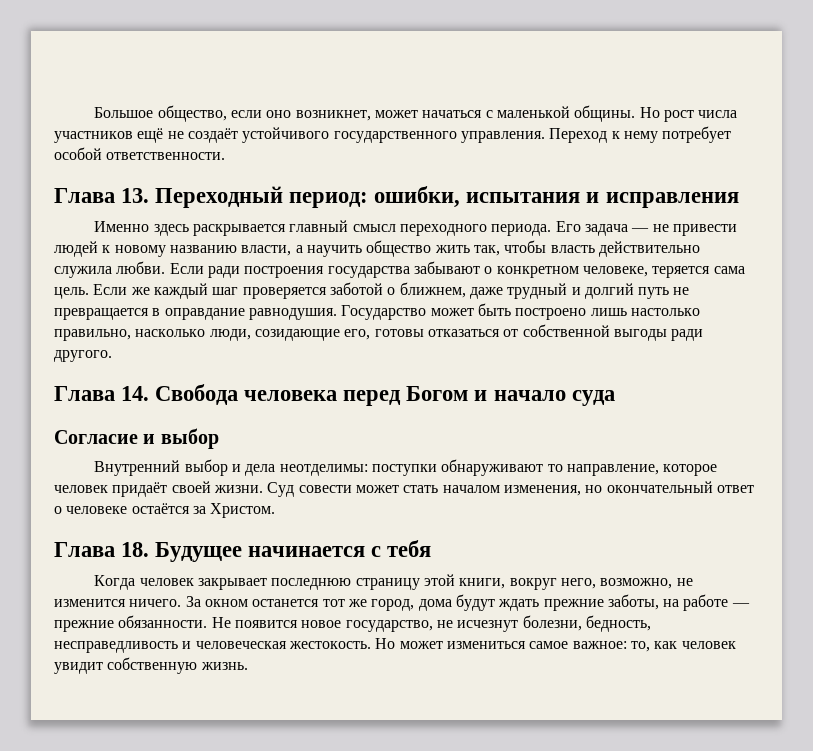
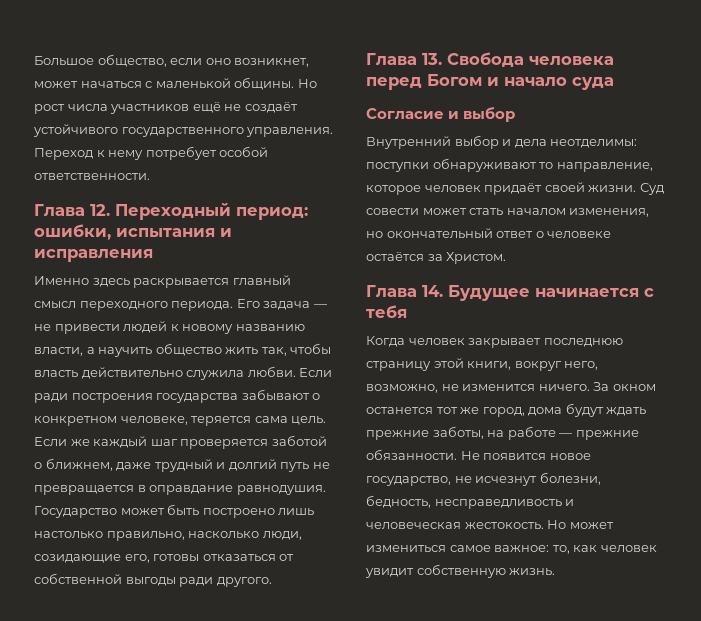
[121,188,150,203] 13. -> [90,204,110,216] 12.
[121,386,150,401] 14. -> [422,53,442,65] 13.
[121,542,150,557] 18. -> [422,285,443,297] 14.

